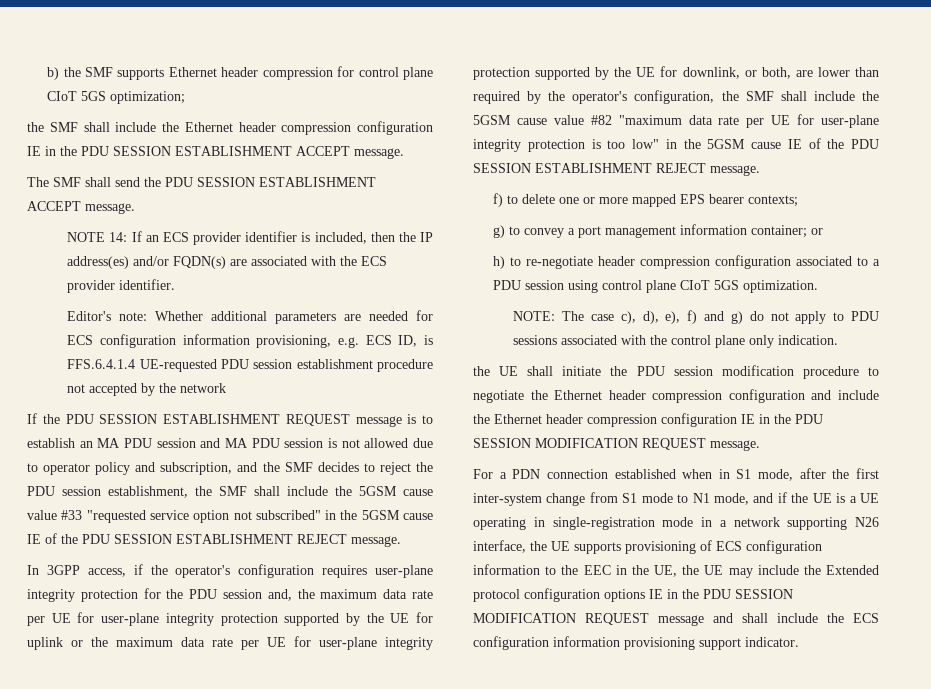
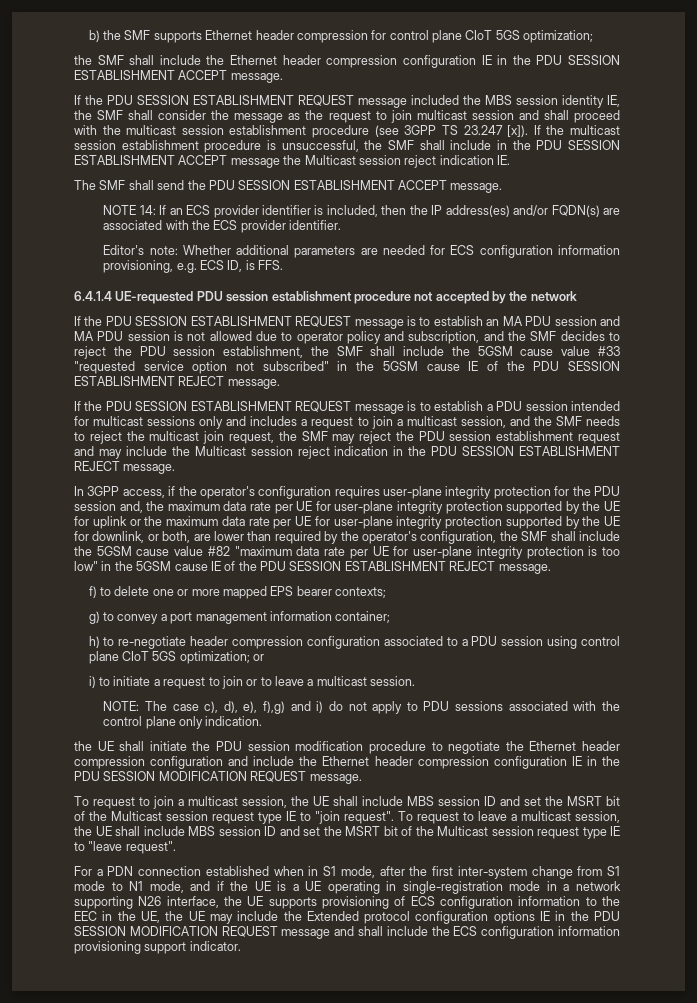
(404, 153) none -> [74,95,620,108] [74,110,620,123] [74,125,621,138] [74,140,621,153] [74,155,510,168] // If the PDU SESSION ESTABLISHMENT REQUEST message included the MBS session identity IE, the SMF shall consider the message as the request to join multicast session and shall proceed with the multicast session establishment procedure (see 3GPP TS 23.247 [x]). If the multicast session establishment procedure is unsuccessful, the SMF shall include in the PDU SESSION ESTABLISHMENT ACCEPT message the Multicast session reject indication IE.
[67,359,136,369] FFS.6.4.1.4 -> [258,260,284,270] [74,291,112,301] FFS. // 6.4.1.4
(401, 541) none -> [74,401,620,414] [74,416,620,429] [74,431,620,444] [74,446,621,459] [74,461,176,474] // If the PDU SESSION ESTABLISHMENT REQUEST message is to establish a PDU session intended for multicast sessions only and includes a request to join a multicast session, and the SMF needs to reject the multicast join request, the SMF may reject the PDU session establishment request and may include the Multicast session reject indication in the PDU SESSION ESTABLISHMENT REJECT message.
[811,228,824,235] or -> (391, 617) none
[743,280,819,293] optimization. -> [179,651,265,664] [88,676,416,689] optimization; or // i) to initiate a request to join or to leave a multicast session.
[687,310,743,324] f) and g) -> [263,701,324,714] f),g) and i)
(760, 445) none -> [74,796,620,809] [74,811,620,824] [74,826,620,839] [74,841,176,854] // To request to join a multicast session, the UE shall include MBS session ID and set the MSRT bit of the Multicast session request type IE to "join request". To request to leave a multicast session, the UE shall include MBS session ID and set the MSRT bit of the Multicast session request type IE to "leave request".

